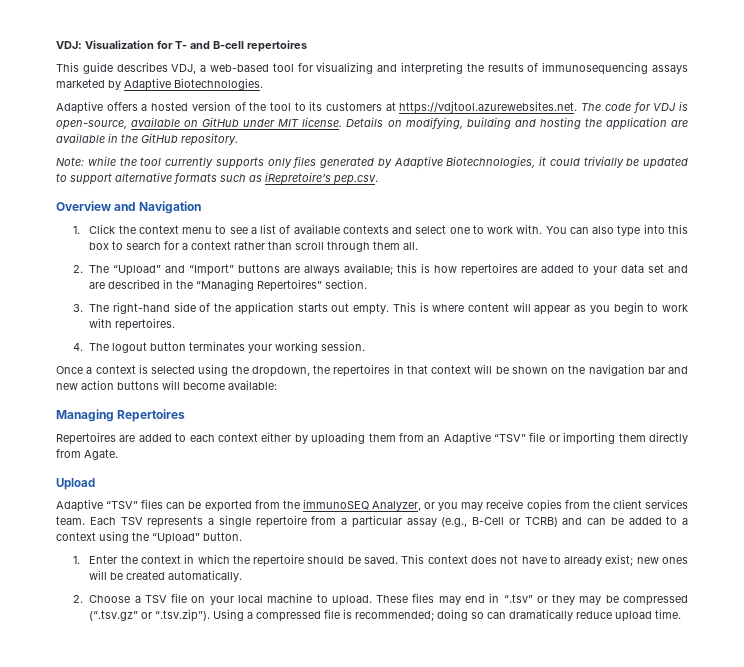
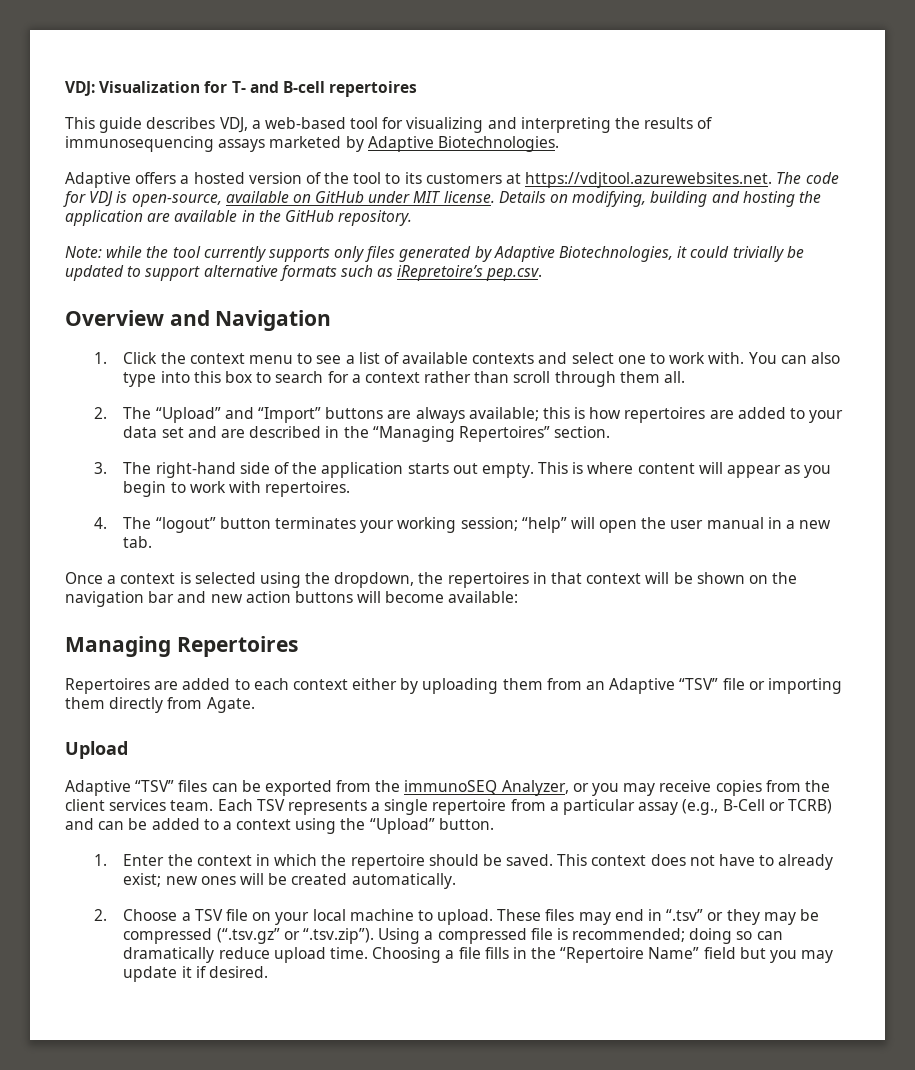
[112,342,148,353] logout -> [155,517,216,533] “logout”
[321,341,366,351] session. -> [460,517,832,533] [123,536,153,548] session; “help” will open the user manual in a new tab.
(682, 614) none -> [372,947,834,963] [123,966,268,982] Choosing a file fills in the “Repertoire Name” field but you may update it if desired.

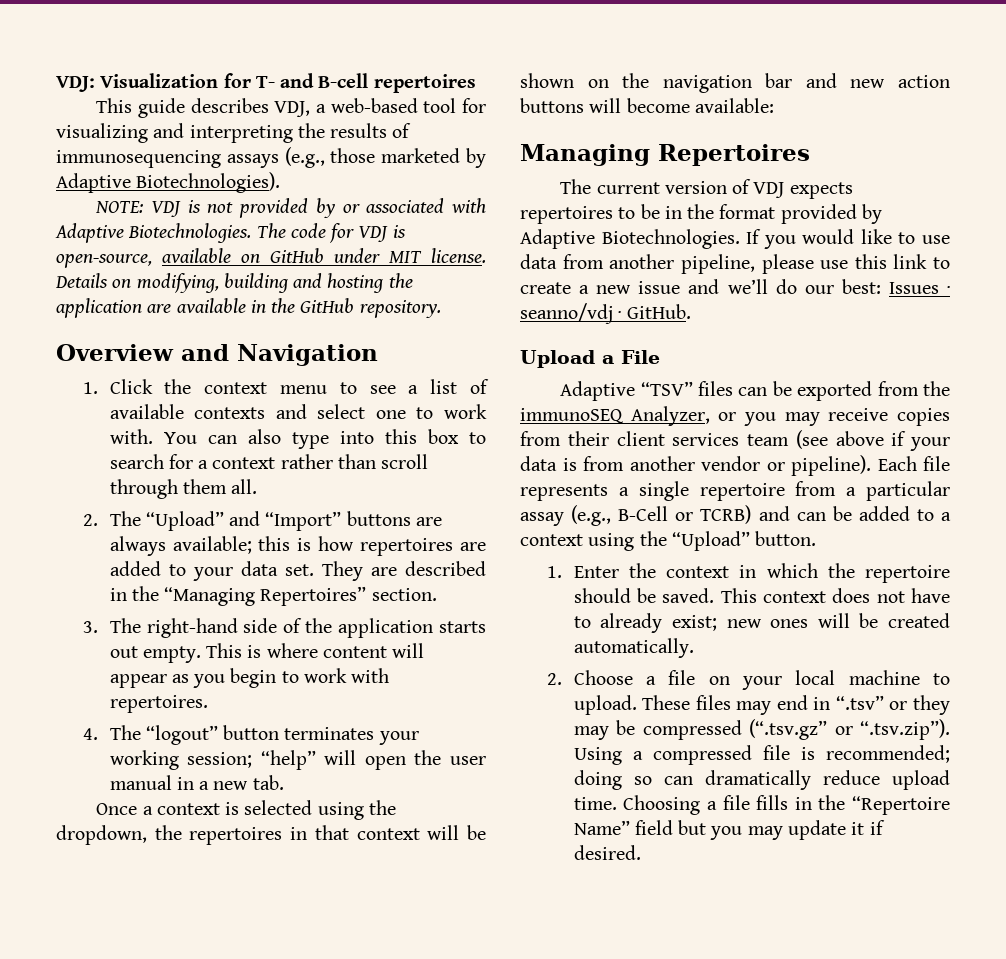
(266, 145) none -> [284,147,376,168] (e.g., those
[437,136,559,152] [65,172,773,188] Biotechnologies. // Adaptive offers a hosted version of the tool to its customers at https://vdjtool.azurewebsites.net. -> [136,172,281,193] [95,198,486,218] [55,223,252,243] Biotechnologies). // NOTE: VDJ is not provided by or associated with Adaptive Biotechnologies.
[65,246,804,262] [65,265,543,281] // Note: while the tool currently supports only files generated by Adaptive Biotechnologies, it could trivially be updated to support alternative formats such as iRepretoire’s pep.csv. -> (441, 309) none
[161,426,217,438] set and -> [284,561,363,581] set. They
[65,678,842,694] [65,697,255,713] Repertoires are added to each context either by uploading them from an Adaptive “TSV” file or importing them directly from Agate. -> [560,179,853,199] [520,204,882,224] [520,229,950,249] [520,254,950,274] [520,279,951,294] [520,303,691,324] The current version of VDJ expects repertoires to be in the format provided by Adaptive Biotechnologies. If you would like to use data from another pipeline, please use this link to create a new issue and we’ll do our best: Issues · seanno/vdj · GitHub.
(128, 750) none -> [602,350,660,364] a File
[804,780,830,792] the -> [567,431,609,446] their
[170,799,285,811] team. Each TSV -> [747,430,950,451] [520,455,950,476] team (see above if your data is from another vendor or pipeline). Each file
[194,909,223,921] TSV -> (656, 680) none

